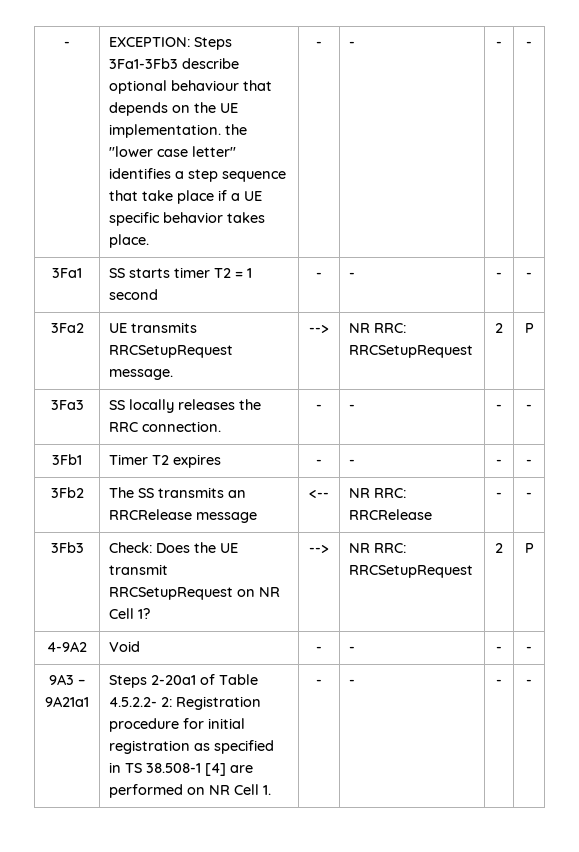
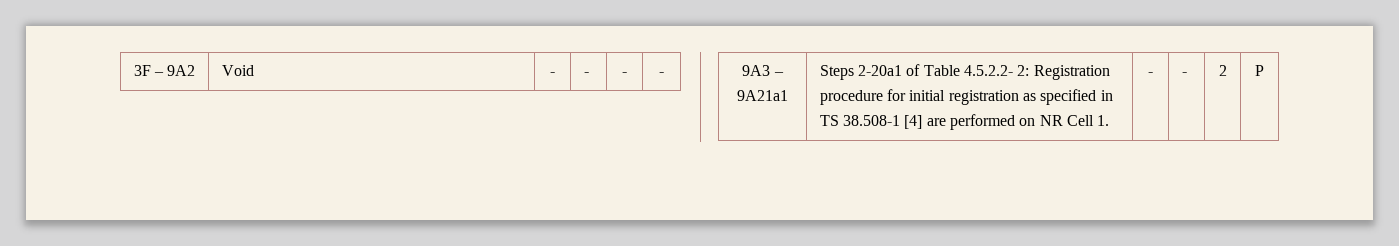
[64,41,70,47] [109,37,233,50] [109,58,240,69] [109,80,273,94] [109,102,239,116] [109,124,248,138] [109,146,237,157] [109,168,287,182] [109,190,263,204] [109,212,266,226] [109,234,150,248] [316,41,322,47] [349,41,356,47] [496,41,502,47] [526,41,532,47] [52,268,82,278] [109,267,253,278] [109,289,159,300] [316,272,322,278] [349,272,356,278] [496,272,502,278] [526,272,532,278] [50,323,84,333] [109,322,198,333] [109,345,234,358] [109,369,174,380] [309,325,329,333] [349,323,407,333] [349,345,474,358] [495,323,503,333] [524,323,534,333] [50,400,84,410] [109,399,262,413] [109,421,222,432] [316,404,322,410] [349,404,356,410] [496,404,502,410] [526,404,532,410] [52,454,82,465] [109,454,222,468] [316,459,322,465] [349,459,356,465] [496,459,502,465] [526,459,532,465] [50,487,84,498] [109,487,247,498] [109,509,258,523] [309,490,329,498] [349,488,407,498] [349,509,433,520] [496,492,502,498] [526,492,532,498] [50,542,84,553] [109,542,239,553] [109,564,169,575] [109,587,281,600] [109,608,151,619] [309,545,329,553] [349,543,407,553] [349,565,474,578] [495,543,503,553] [524,543,534,553] [47,641,87,652] - | EXCEPTION: Steps 3Fa1-3Fb3 describe optional behaviour that depends on the UE implementation. the "lower case letter" identifies a step sequence that take place if a UE specific behavior takes place. | - | - | - | - // 3Fa1 | SS starts timer T2 = 1 second | - | - | - | - // 3Fa2 | UE transmits RRCSetupRequest message. | --> | NR RRC: RRCSetupRequest | 2 | P // 3Fa3 | SS locally releases the RRC connection. | - | - | - | - // 3Fb1 | Timer T2 expires | - | - | - | - // 3Fb2 | The SS transmits an RRCRelease message | <-- | NR RRC: RRCRelease | - | - // 3Fb3 | Check: Does the UE transmit RRCSetupRequest on NR Cell 1? | --> | NR RRC: RRCSetupRequest | 2 | P // 4-9A2 -> [133,65,196,76] 3F – 9A2
[496,679,502,685] [526,679,532,685] - | - -> [1218,65,1227,76] [1255,65,1264,76] 2 | P

